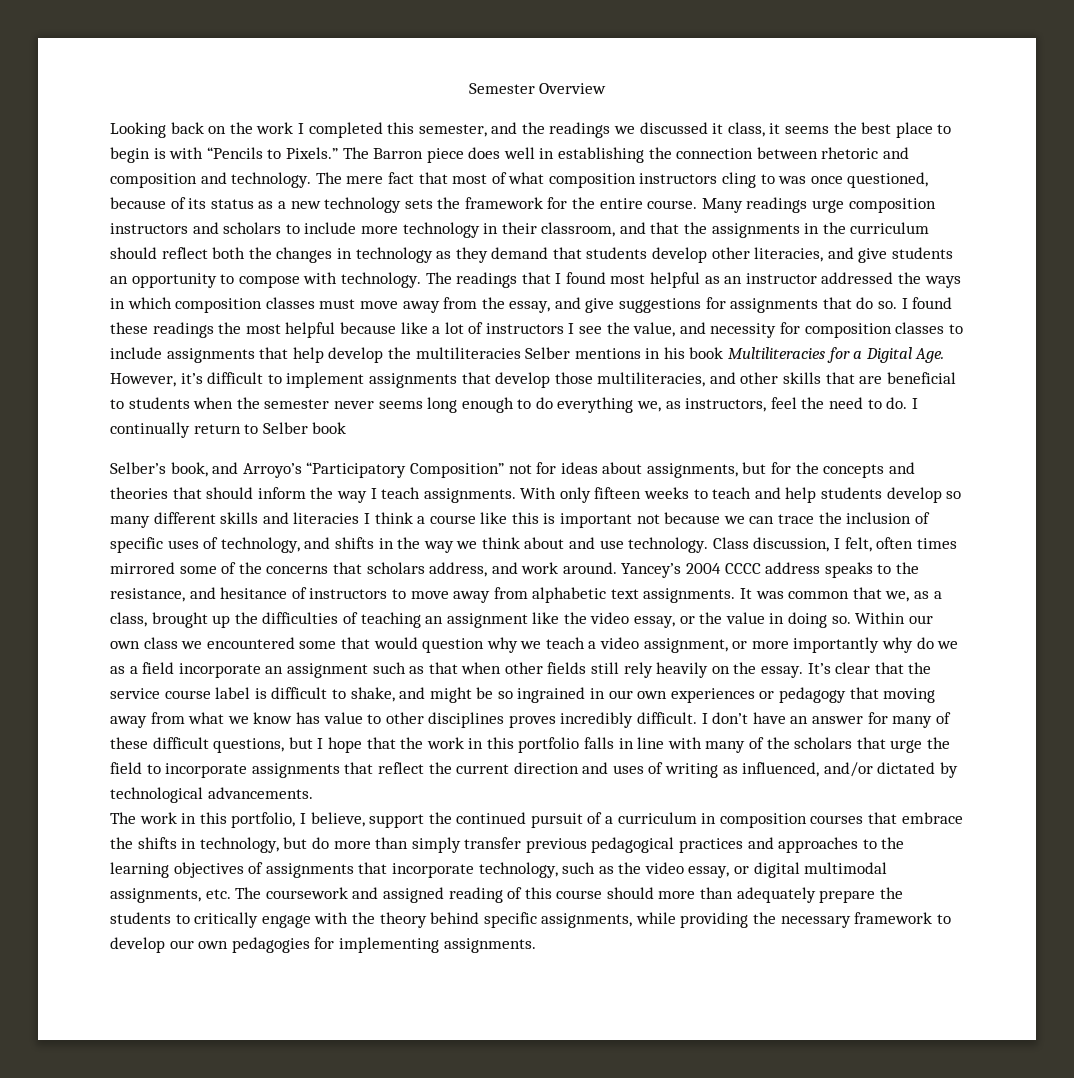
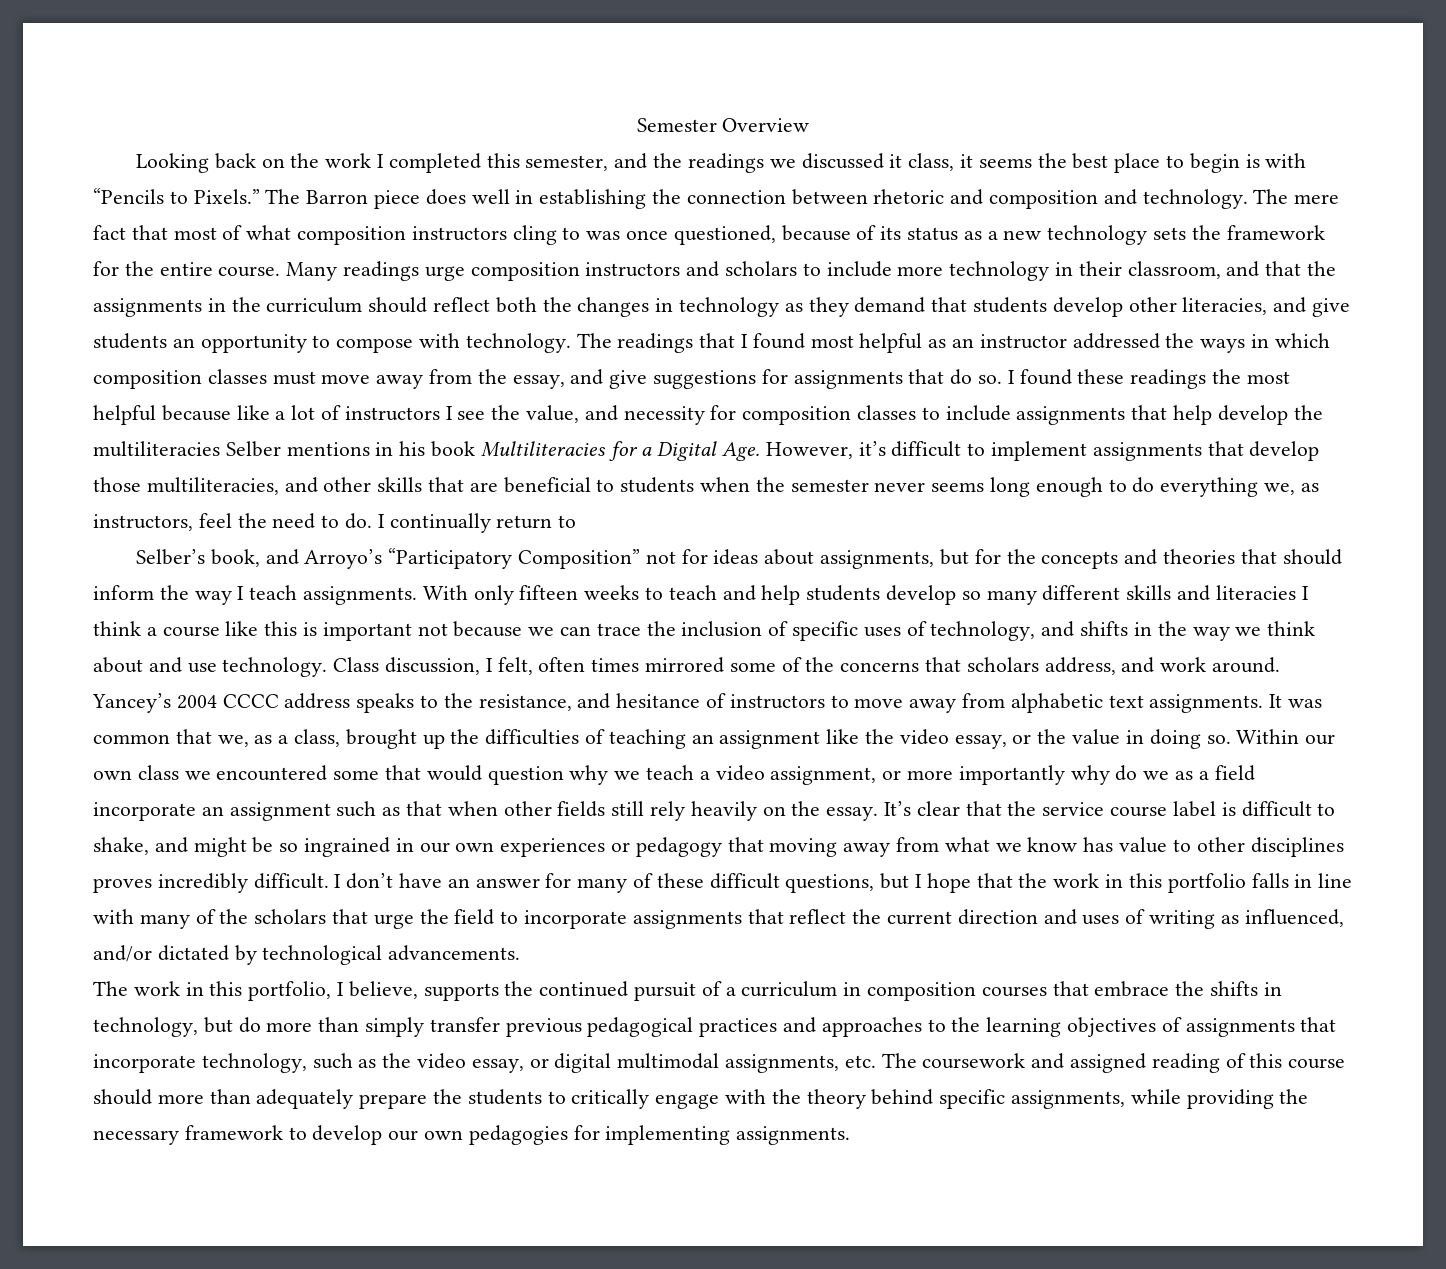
[262,422,347,434] Selber book -> (577, 521) none
[369,814,425,828] support -> [423,983,499,1001] supports

